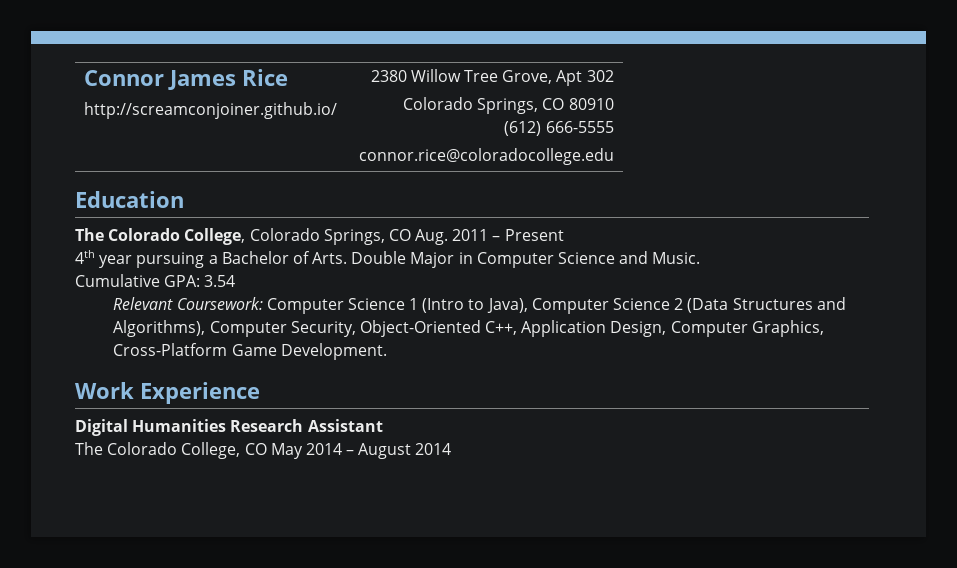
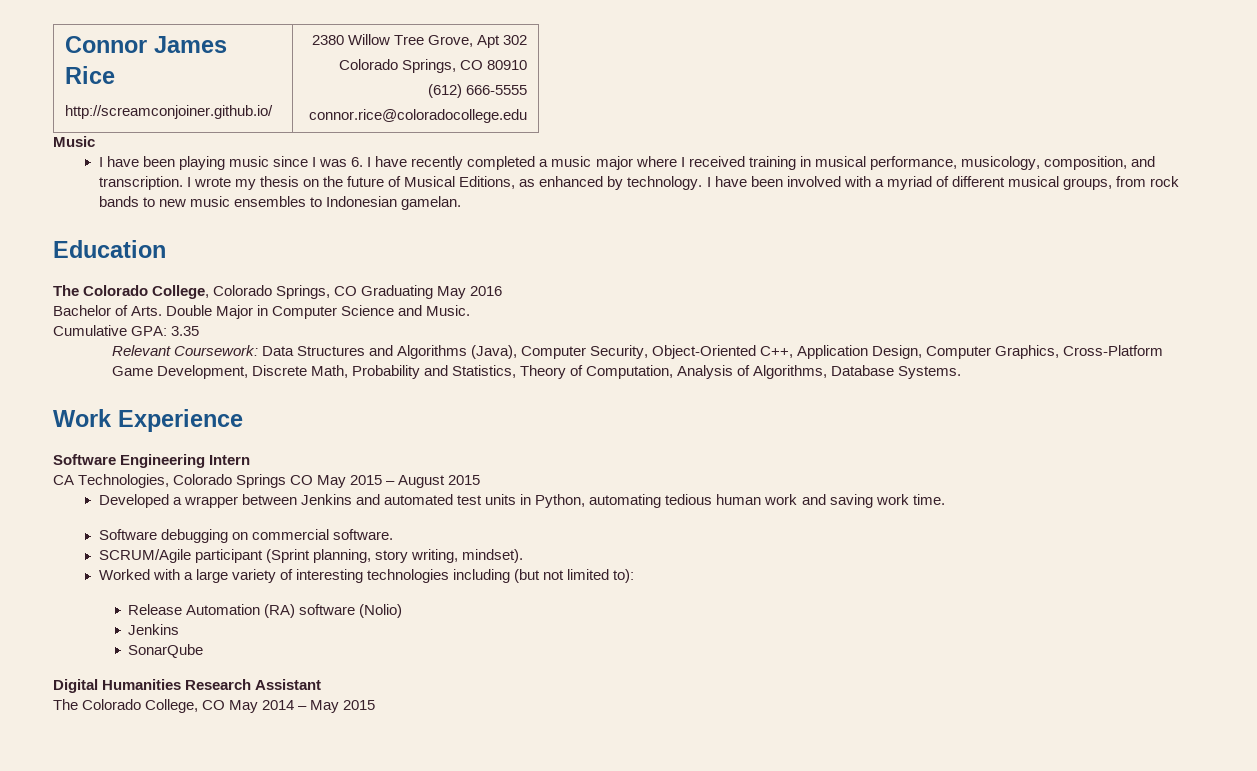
(614, 156) none -> [53,136,95,147] [98,156,1156,170] [98,176,1180,190] [98,196,462,210] // Music // I have been playing music since I was 6. I have recently completed a music major where I received training in musical performance, musicology, composition, and transcription. I wrote my thesis on the future of Musical Editions, as enhanced by technology. I have been involved with a myriad of different musical groups, from rock bands to new music ensembles to Indonesian gamelan.
[415,229,564,245] [75,250,218,268] Aug. 2011 – Present // 4th year pursuing a -> [361,285,503,299] Graduating May 2016 //
[204,275,236,287] 3.54 -> [171,326,200,336] 3.35
[266,297,846,314] [113,320,206,337] Computer Science 1 (Intro to Java), Computer Science 2 (Data Structures and Algorithms), -> [261,345,517,359] Data Structures and Algorithms (Java),
[280,343,387,360] [75,382,260,404] Development. // Work Experience -> [156,365,962,379] [53,409,243,432] [53,454,251,468] [53,474,481,488] [98,494,945,508] [98,529,393,543] [98,549,524,563] [98,569,635,583] [128,604,403,618] [128,624,180,635] [128,644,204,658] Development, Discrete Math, Probability and Statistics, Theory of Computation, Analysis of Algorithms, Database Systems. // Work Experience // Software Engineering Intern // CA Technologies, Colorado Springs CO May 2015 – August 2015 // Developed a wrapper between Jenkins and automated test units in Python, automating tedious human work and saving work time. // Software debugging on commercial software. // SCRUM/Agile participant (Sprint planning, story writing, mindset). // Worked with a large variety of interesting technologies including (but not limited to): // Release Automation (RA) software (Nolio) // Jenkins // SonarQube
[358,443,452,459] August 2014 -> [310,700,376,713] May 2015

